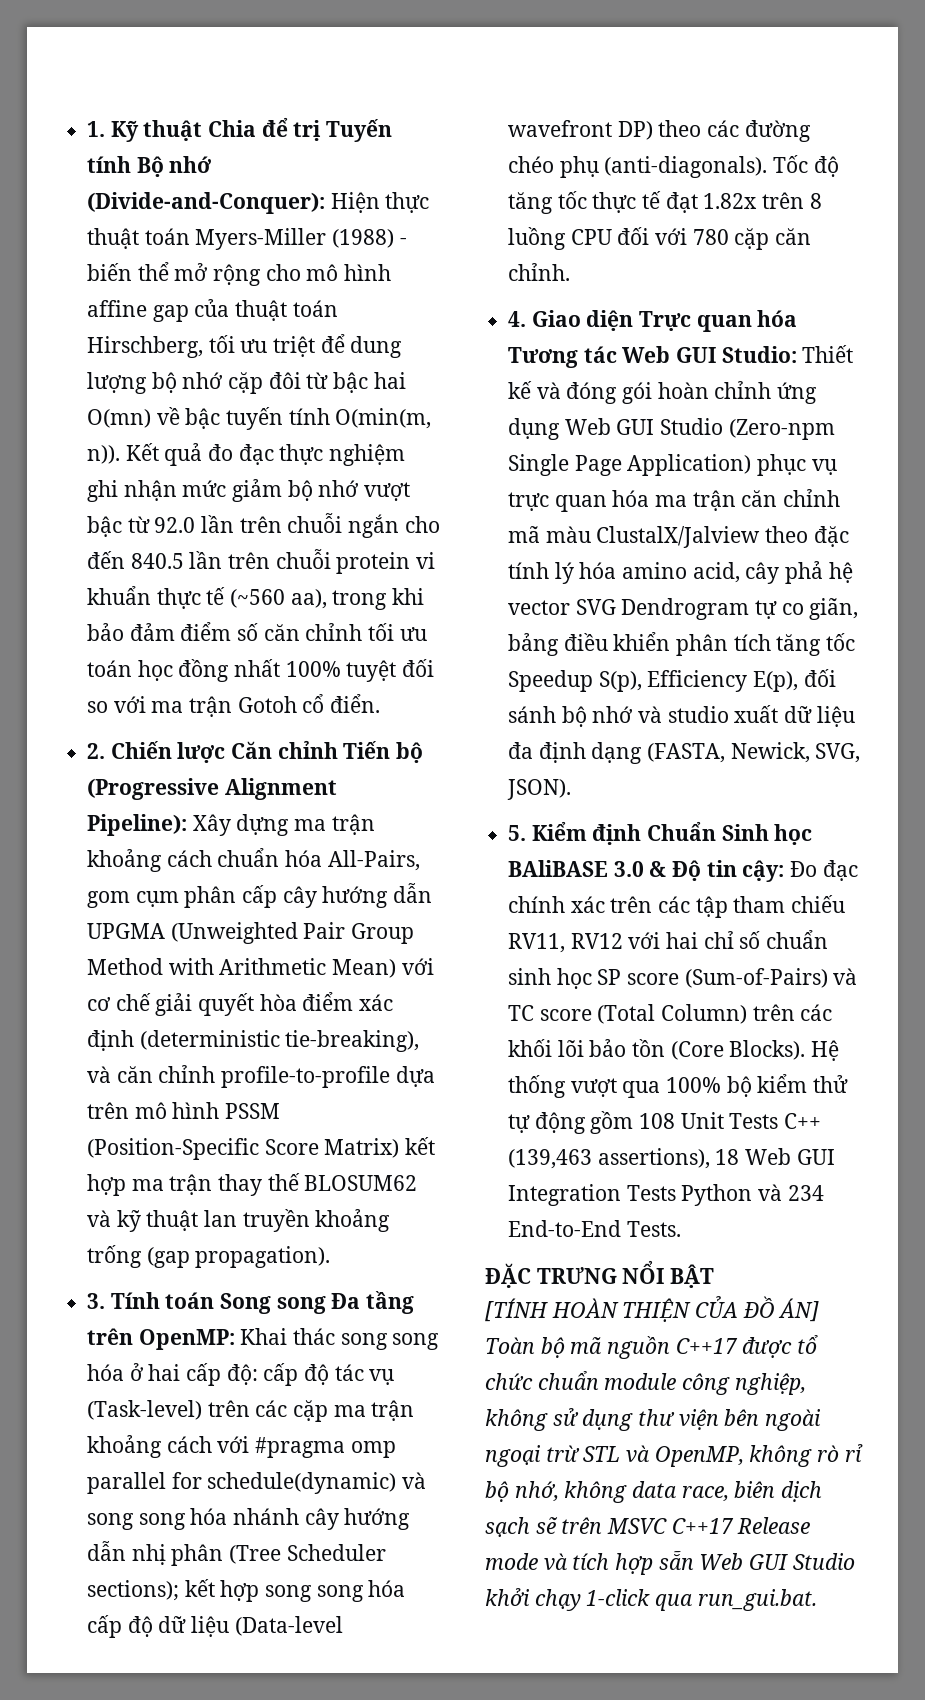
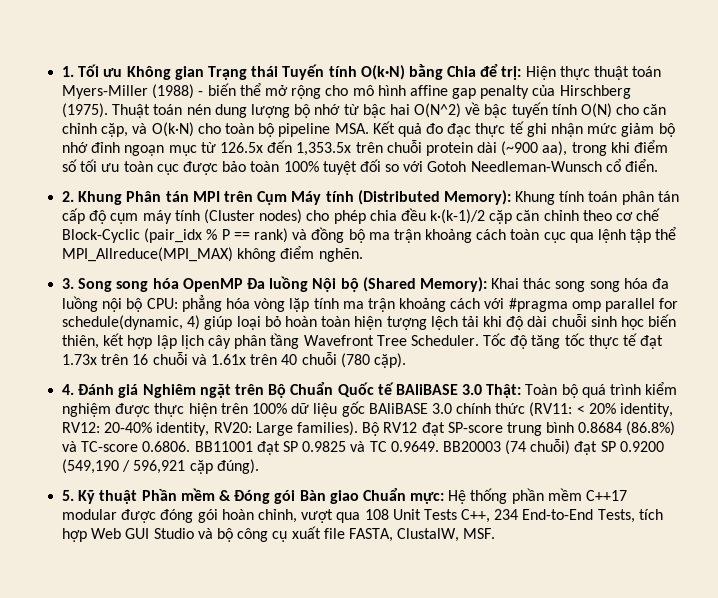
[110,117,393,142] [87,156,212,177] [87,192,326,214] Kỹ thuật Chia để trị Tuyến tính Bộ nhớ (Divide-and-Conquer): -> [78,64,522,80] Tối ưu Không gian Trạng thái Tuyến tính O(k·N) bằng Chia để trị:
[194,299,338,321] [87,334,345,358] của thuật toán Hirschberg, tối ưu triệt để -> [480,85,631,99] [62,103,211,118] penalty của Hirschberg (1975). Thuật toán nén
[228,372,301,394] cặp đôi -> (341, 109) none
[87,409,152,428] O(mn) -> [414,103,462,118] O(N^2)
[335,408,432,429] [87,445,121,464] O(min(m, n)). -> [581,103,667,118] [62,122,369,137] O(N) cho căn chỉnh cặp, và O(k·N) cho toàn bộ pipeline MSA.
[329,444,406,466] nghiệm -> [509,121,524,134] tế
[364,482,411,501] [87,513,440,538] [87,549,436,574] [87,586,425,610] [87,622,427,641] [87,659,281,682] vượt bậc từ 92.0 lần trên chuỗi ngắn cho đến 840.5 lần trên chuỗi protein vi khuẩn thực tế (~560 aa), trong khi bảo đảm điểm số căn chỉnh tối ưu toán học đồng nhất -> [91,140,669,156] [62,159,280,175] đỉnh ngoạn mục từ 126.5x đến 1,353.5x trên chuỗi protein dài (~900 aa), trong khi điểm số tối ưu toàn cục được bảo toàn
[151,696,297,717] ma trận Gotoh -> [427,161,602,172] Gotoh Needleman-Wunsch
[110,740,424,763] [87,778,337,800] [87,814,375,836] [87,848,420,872] [87,883,433,908] [87,922,415,944] [87,958,434,978] [87,992,394,1016] [87,1030,420,1052] [87,1065,435,1088] [87,1102,281,1119] [87,1137,436,1160] [87,1173,418,1196] [87,1209,391,1232] [87,1245,331,1268] [87,1291,415,1314] [87,1328,235,1350] Chiến lược Căn chỉnh Tiến bộ (Progressive Alignment Pipeline): Xây dựng ma trận khoảng cách chuẩn hóa All-Pairs, gom cụm phân cấp cây hướng dẫn UPGMA (Unweighted Pair Group Method with Arithmetic Mean) với cơ chế giải quyết hòa điểm xác định (deterministic tie-breaking), và căn chỉnh profile-to-profile dựa trên mô hình PSSM (Position-Specific Score Matrix) kết hợp ma trận thay thế BLOSUM62 và kỹ thuật lan truyền khoảng trống (gap propagation). // 3. Tính toán Song song Đa tầng trên OpenMP: -> [78,190,679,205] [62,208,661,224] [62,227,677,243] [62,246,363,262] [62,276,487,292] Khung Phân tán MPI trên Cụm Máy tính (Distributed Memory): Khung tính toán phân tán cấp độ cụm máy tính (Cluster nodes) cho phép chia đều k·(k-1)/2 cặp căn chỉnh theo cơ chế Block-Cyclic (pair_idx % P == rank) và đồng bộ ma trận khoảng cách toàn cục qua lệnh tập thể MPI_Allreduce(MPI_MAX) không điểm nghẽn. // 3. Song song hóa OpenMP Đa luồng Nội bộ (Shared Memory):
[129,1363,395,1386] [87,1400,329,1422] ở hai cấp độ: cấp độ tác vụ (Task-level) trên các cặp -> [652,278,670,289] [62,295,339,312] đa luồng nội bộ CPU: phẳng hóa vòng lặp tính
[207,1472,427,1494] [87,1508,411,1530] [87,1541,386,1566] [87,1579,406,1602] [87,1615,343,1638] [508,120,811,142] [508,156,768,178] schedule(dynamic) và song song hóa nhánh cây hướng dẫn nhị phân (Tree Scheduler sections); kết hợp song song hóa cấp độ dữ liệu (Data-level wavefront DP) theo các đường chéo phụ (anti-diagonals). -> [62,314,677,330] [62,333,479,349] schedule(dynamic, 4) giúp loại bỏ hoàn toàn hiện tượng lệch tải khi độ dài chuỗi sinh học biến thiên, kết hợp lập lịch cây phân tầng Wavefront Tree Scheduler.
[703,192,822,209] [508,227,812,250] [508,263,571,281] [508,310,798,332] [508,345,854,368] [508,381,818,404] [508,418,835,440] [508,454,837,476] [508,489,841,512] [508,526,849,548] [508,561,853,584] [508,598,859,620] [508,632,856,656] [508,669,836,692] [508,705,855,727] [508,742,861,764] [507,779,572,800] [508,821,813,845] [508,860,858,882] [508,895,846,918] [508,930,829,953] [508,968,858,989] [508,1004,833,1024] [508,1039,840,1061] [508,1074,849,1098] [508,1111,822,1134] [508,1148,835,1169] [508,1184,824,1206] [508,1220,681,1237] [485,1260,715,1288] [485,1296,820,1322] [485,1335,819,1359] [485,1371,806,1395] [485,1408,822,1431] [485,1444,863,1467] [485,1481,823,1503] [485,1517,811,1537] [485,1551,855,1575] [485,1588,817,1611] 1.82x trên 8 luồng CPU đối với 780 cặp căn chỉnh. // 4. Giao diện Trực quan hóa Tương tác Web GUI Studio: Thiết kế và đóng gói hoàn chỉnh ứng dụng Web GUI Studio (Zero-npm Single Page Application) phục vụ trực quan hóa ma trận căn chỉnh mã màu ClustalX/Jalview theo đặc tính lý hóa amino acid, cây phả hệ vector SVG Dendrogram tự co giãn, bảng điều khiển phân tích tăng tốc Speedup S(p), Efficiency E(p), đối sánh bộ nhớ và studio xuất dữ liệu đa định dạng (FASTA, Newick, SVG, JSON). // 5. Kiểm định Chuẩn Sinh học BAliBASE 3.0 & Độ tin cậy: Đo đạc chính xác trên các tập tham chiếu RV11, RV12 với hai chỉ số chuẩn sinh học SP score (Sum-of-Pairs) và TC score (Total Column) trên các khối lõi bảo tồn (Core Blocks). Hệ thống vượt qua 100% bộ kiểm thử tự động gồm 108 Unit Tests C++ (139,463 assertions), 18 Web GUI Integration Tests Python và 234 End-to-End Tests. // ĐẶC TRƯNG NỔI BẬT // [TÍNH HOÀN THIỆN CỦA ĐỒ ÁN] Toàn bộ mã nguồn C++17 được tổ chức chuẩn module công nghiệp, không sử dụng thư viện bên ngoài ngoại trừ STL và OpenMP, không rò rỉ bộ nhớ, không data race, biên dịch sạch sẽ trên MSVC C++17 Release mode và tích hợp sẵn Web GUI Studio khởi chạy 1-click qua run_gui.bat. -> [62,352,406,368] [62,382,678,398] [62,401,674,417] [62,421,676,436] [62,439,664,455] [62,459,259,474] [62,488,628,504] [62,509,663,523] [62,526,496,542] 1.73x trên 16 chuỗi và 1.61x trên 40 chuỗi (780 cặp). // 4. Đánh giá Nghiêm ngặt trên Bộ Chuẩn Quốc tế BAliBASE 3.0 Thật: Toàn bộ quá trình kiểm nghiệm được thực hiện trên 100% dữ liệu gốc BAliBASE 3.0 chính thức (RV11: < 20% identity, RV12: 20-40% identity, RV20: Large families). Bộ RV12 đạt SP-score trung bình 0.8684 (86.8%) và TC-score 0.6806. BB11001 đạt SP 0.9825 và TC 0.9649. BB20003 (74 chuỗi) đạt SP 0.9200 (549,190 / 596,921 cặp đúng). // 5. Kỹ thuật Phần mềm & Đóng gói Bàn giao Chuẩn mực: Hệ thống phần mềm C++17 modular được đóng gói hoàn chỉnh, vượt qua 108 Unit Tests C++, 234 End-to-End Tests, tích hợp Web GUI Studio và bộ công cụ xuất file FASTA, ClustalW, MSF.

